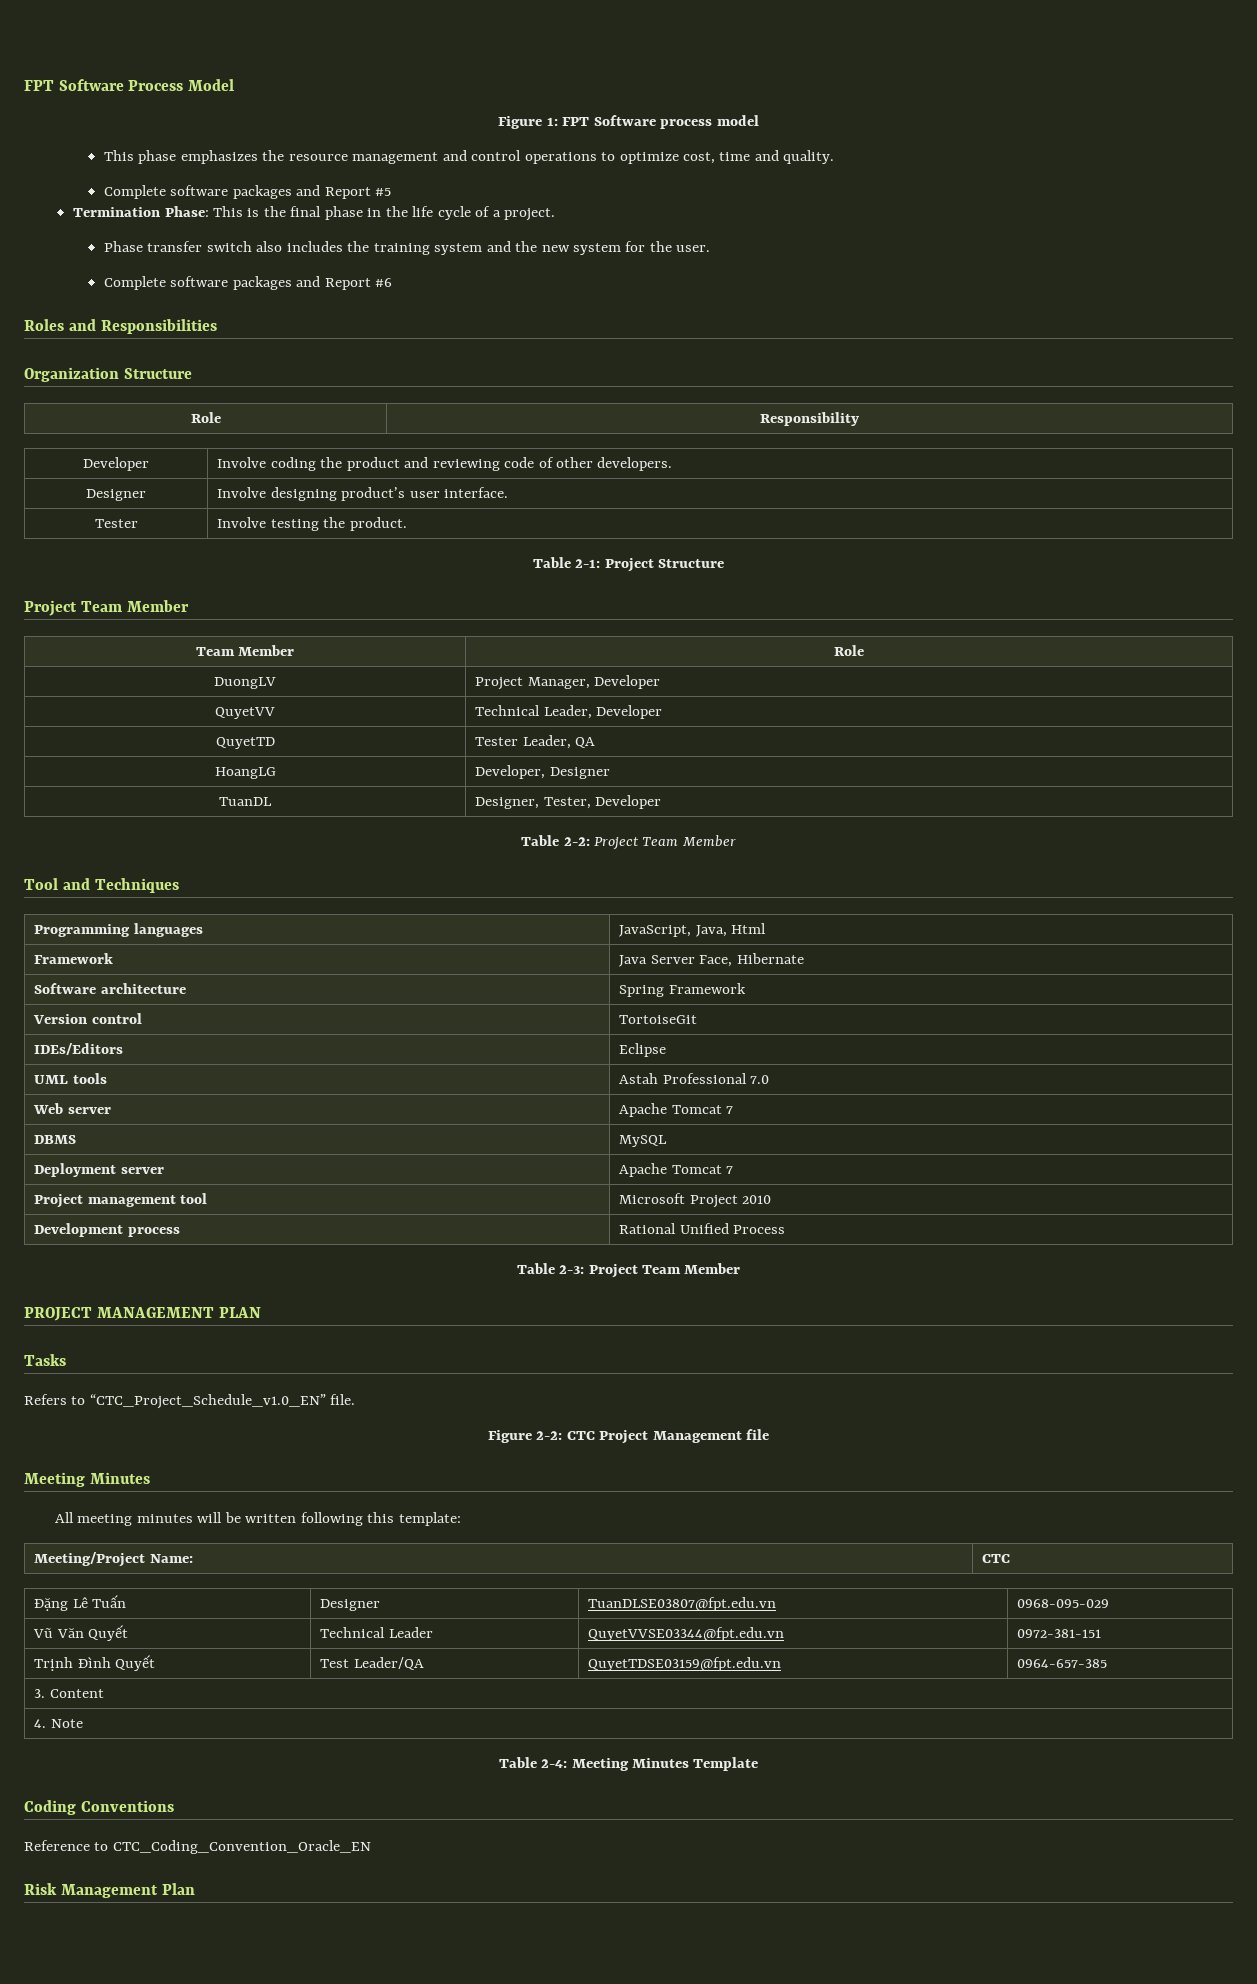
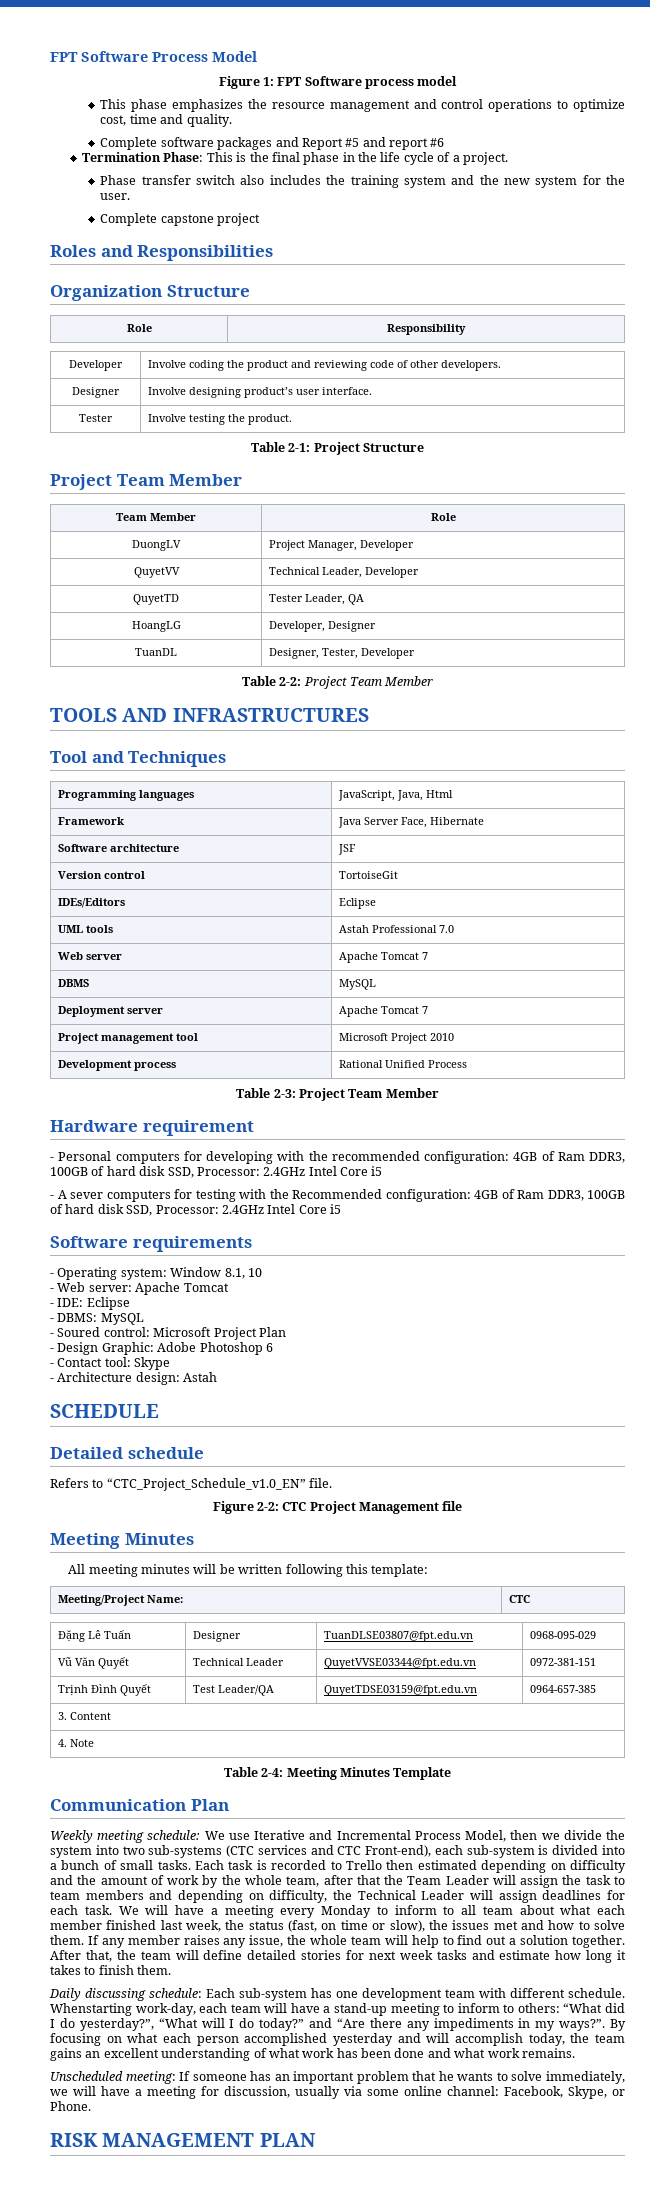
(392, 192) none -> [362,137,445,150] and report #6
[170,276,393,290] software packages and Report #6 -> [160,213,261,226] capstone project
(736, 841) none -> [50,708,369,722] // TOOLS AND INFRASTRUCTURES
[619,983,746,997] Spring Framework -> [338,844,357,855] JSF
[24,1307,261,1321] [24,1354,66,1366] PROJECT MANAGEMENT PLAN // Tasks -> [50,1120,254,1136] [50,1151,625,1164] [50,1166,383,1178] [50,1189,625,1202] [50,1204,341,1216] [50,1236,252,1252] [50,1267,262,1280] [50,1282,229,1295] [50,1297,130,1310] [50,1313,144,1325] [50,1327,286,1340] [50,1342,273,1355] [50,1357,171,1370] [50,1372,218,1385] [50,1404,159,1418] [50,1447,204,1459] Hardware requirement // - Personal computers for developing with the recommended configuration: 4GB of Ram DDR3, 100GB of hard disk SSD, Processor: 2.4GHz Intel Core i5 // - A sever computers for testing with the Recommended configuration: 4GB of Ram DDR3, 100GB of hard disk SSD, Processor: 2.4GHz Intel Core i5 // Software requirements // - Operating system: Window 8.1, 10 // - Web server: Apache Tomcat // - IDE: Eclipse // - DBMS: MySQL // - Soured control: Microsoft Project Plan // - Design Graphic: Adobe Photoshop 6 // - Contact tool: Skype // - Architecture design: Astah // SCHEDULE // Detailed schedule
[24,1800,174,1815] [24,1840,371,1854] [24,1883,195,1898] Coding Conventions // Reference to CTC_Coding_Convention_Oracle_EN // Risk Management Plan -> [50,1799,229,1811] [50,1830,625,1843] [50,1845,625,1858] [50,1860,626,1873] [50,1875,625,1888] [50,1890,626,1903] [50,1905,625,1918] [50,1920,626,1932] [50,1935,625,1948] [50,1950,626,1963] [50,1965,172,1975] [49,1988,625,2001] [50,2003,625,2016] [50,2018,626,2031] [50,2033,625,2046] [50,2048,575,2061] [50,2071,626,2084] [50,2086,625,2099] [50,2101,91,2111] [50,2133,316,2147] Communication Plan // Weekly meeting schedule: We use Iterative and Incremental Process Model, then we divide the system into two sub-systems (CTC services and CTC Front-end), each sub-system is divided into a bunch of small tasks. Each task is recorded to Trello then estimated depending on difficulty and the amount of work by the whole team, after that the Team Leader will assign the task to team members and depending on difficulty, the Technical Leader will assign deadlines for each task. We will have a meeting every Monday to inform to all team about what each member finished last week, the status (fast, on time or slow), the issues met and how to solve them. If any member raises any issue, the whole team will help to find out a solution together. After that, the team will define detailed stories for next week tasks and estimate how long it takes to finish them. // Daily discussing schedule: Each sub-system has one development team with different schedule. Whenstarting work-day, each team will have a stand-up meeting to inform to others: “What did I do yesterday?”, “What will I do today?” and “Are there any impediments in my ways?”. By focusing on what each person accomplished yesterday and will accomplish today, the team gains an excellent understanding of what work has been done and what work remains. // Unscheduled meeting: If someone has an important problem that he wants to solve immediately, we will have a meeting for discussion, usually via some online channel: Facebook, Skype, or Phone. // RISK MANAGEMENT PLAN

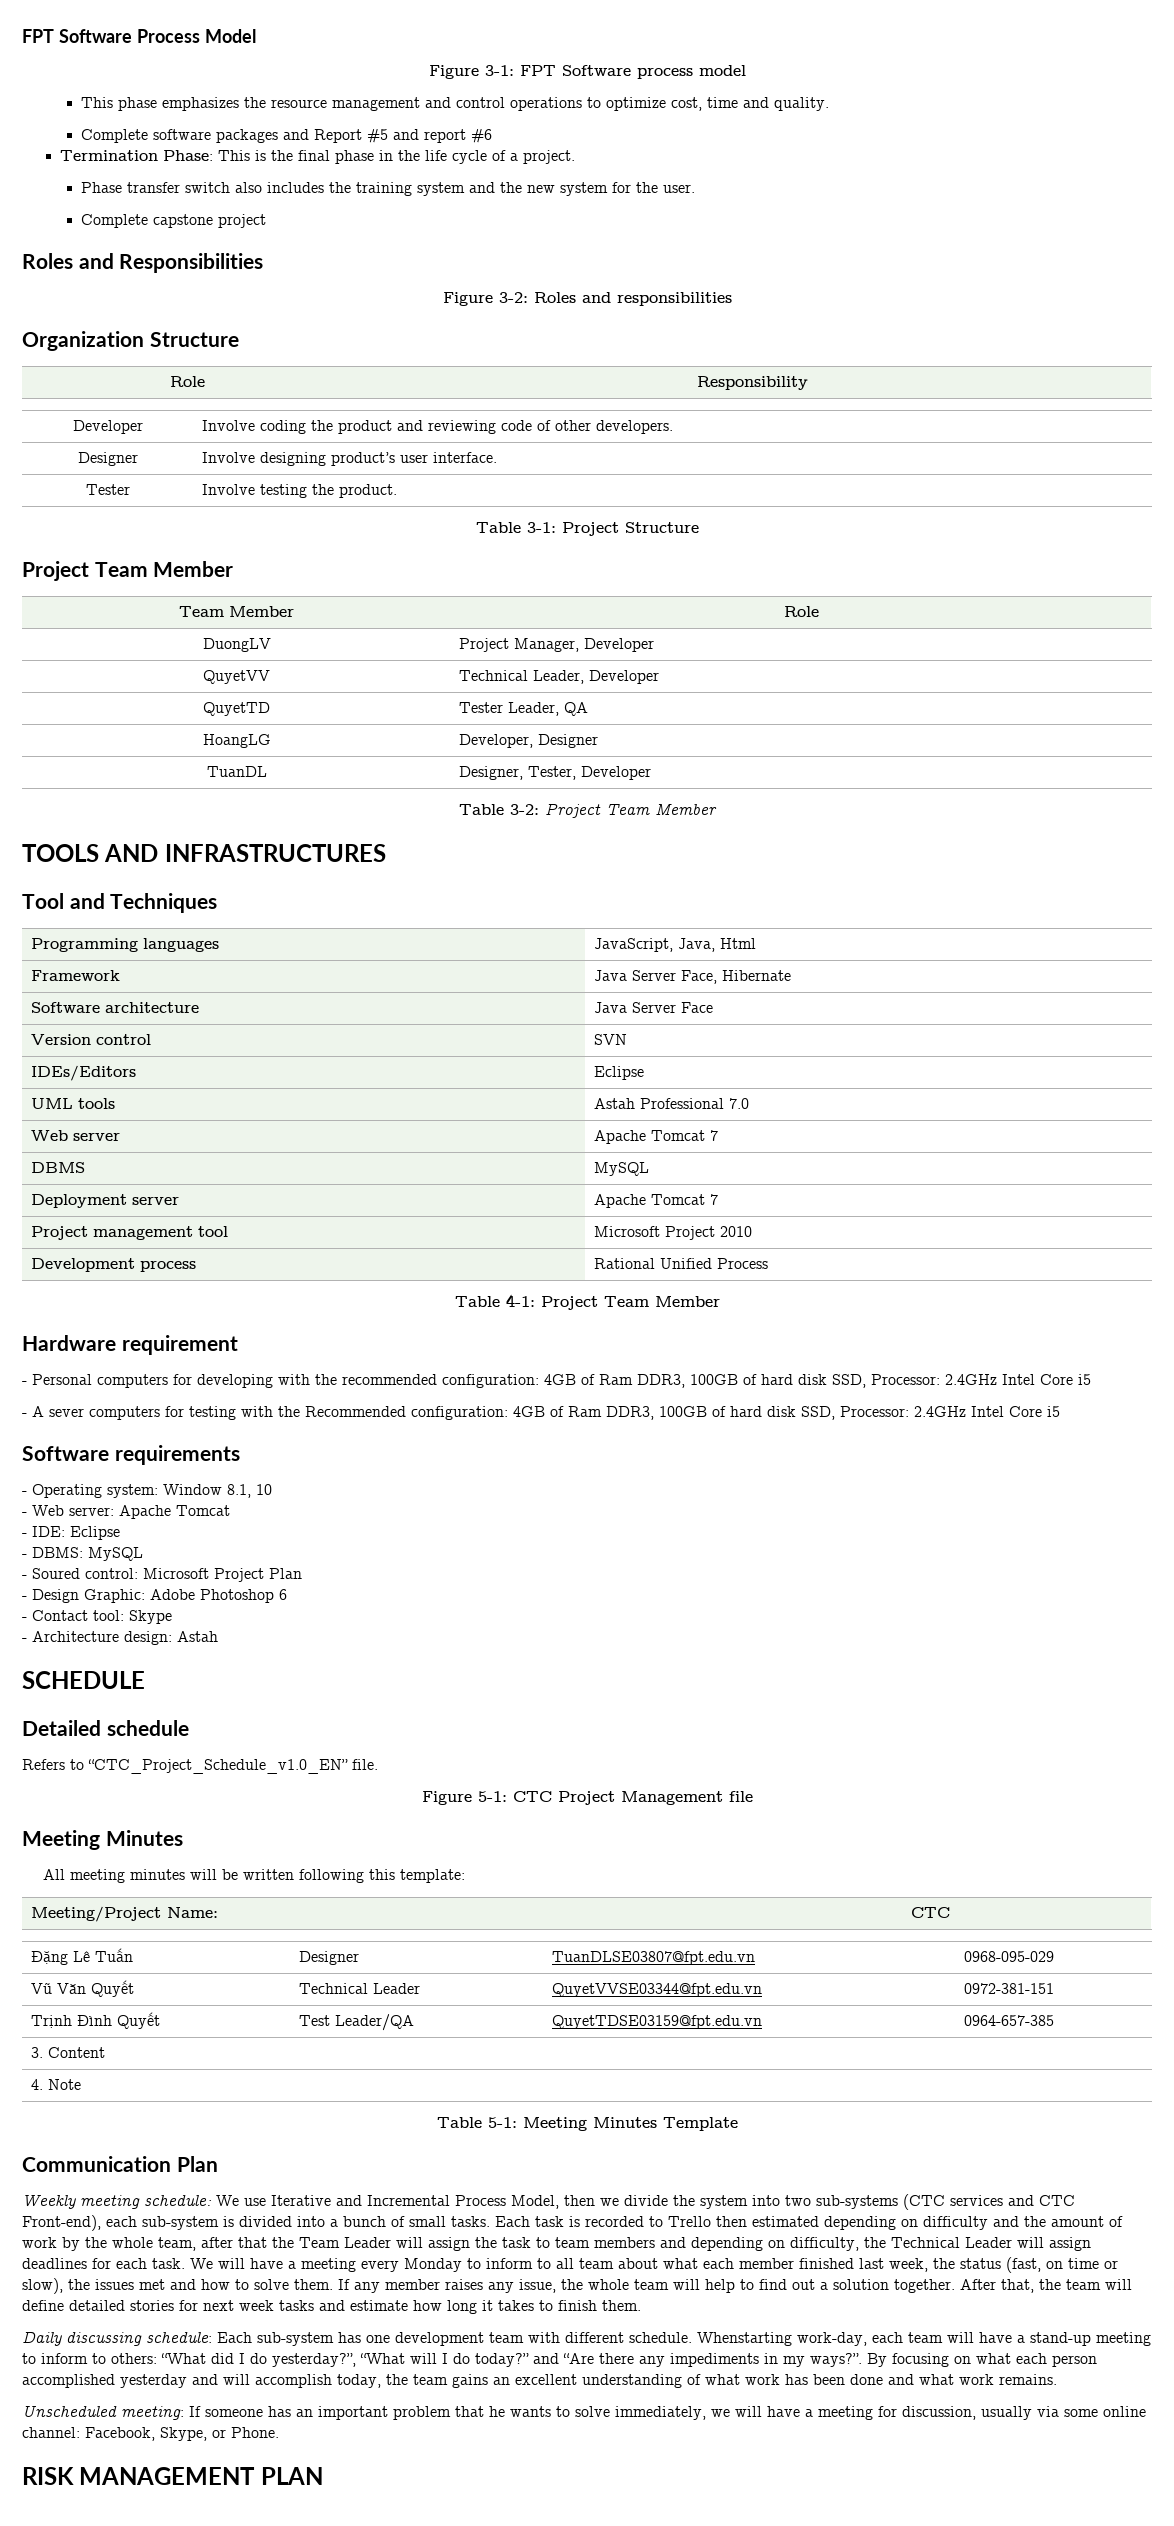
[262,77,274,86] 1: -> [484,65,514,76] 3-1:
(274, 253) none -> [442,292,732,306] // Figure 3-2: Roles and responsibilities
[288,443,311,452] 2-1: -> [526,522,556,533] 3-1:
[279,677,302,686] 2-2: -> [510,804,539,815] 3-2:
[338,844,357,855] JSF -> [593,1002,713,1013] Java Server Face
[339,871,399,879] TortoiseGit -> [593,1034,627,1045] SVN
[273,1089,296,1098] 2-3: -> [505,1294,535,1307] 4-1:
[256,1502,279,1511] 2-2: -> [477,1791,507,1802] 5-1:
[261,1768,284,1777] 2-4: -> [487,2117,517,2128] 5-1:

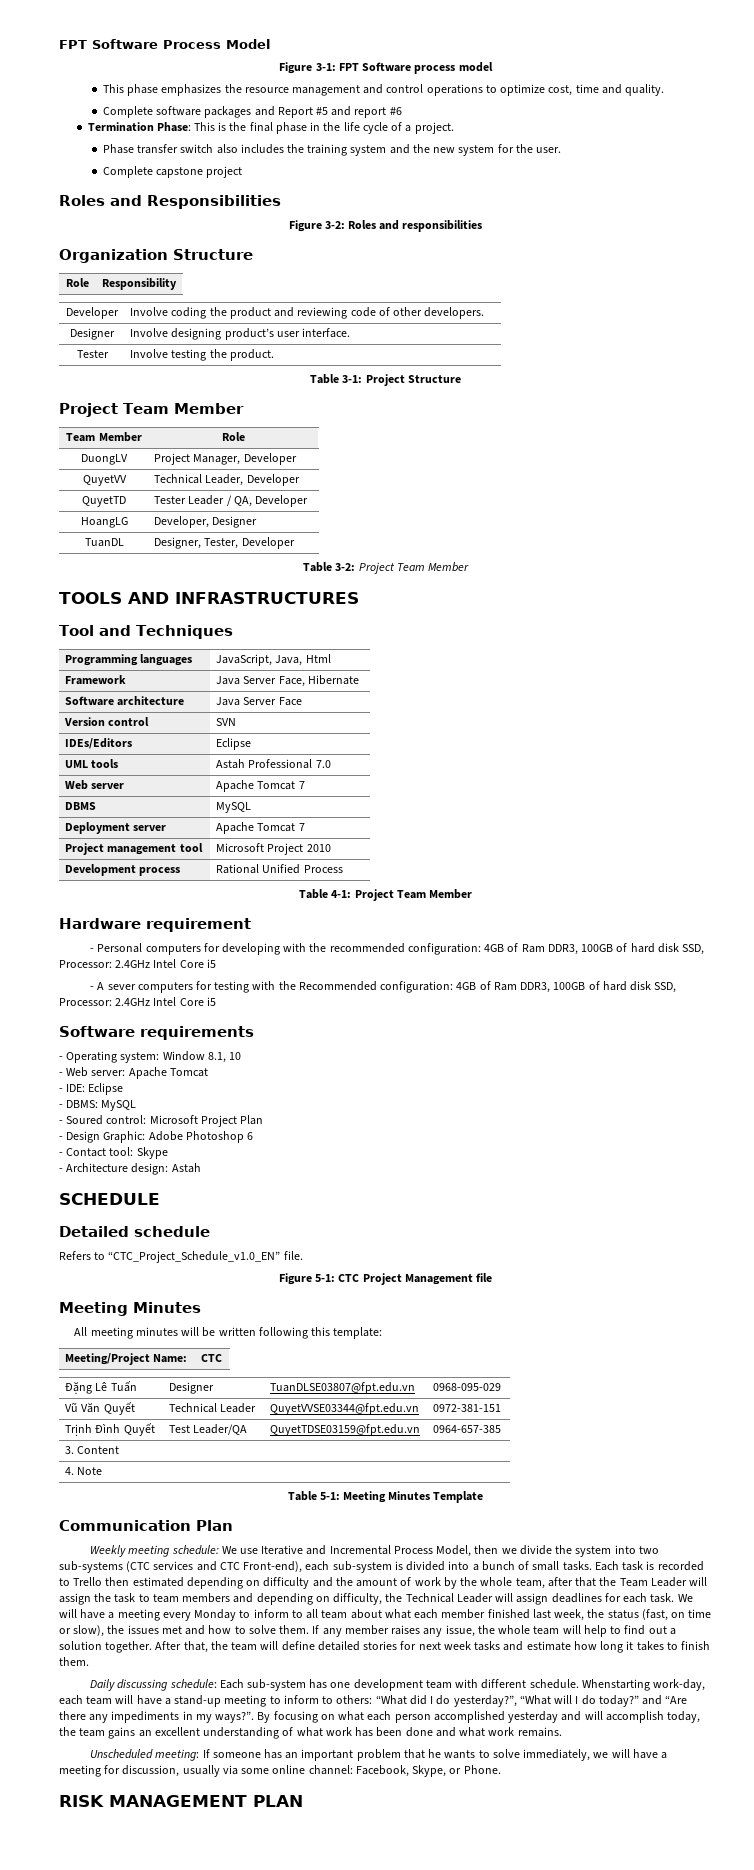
[507,702,588,716] Leader, QA -> [188,495,309,507] Leader / QA, Developer

